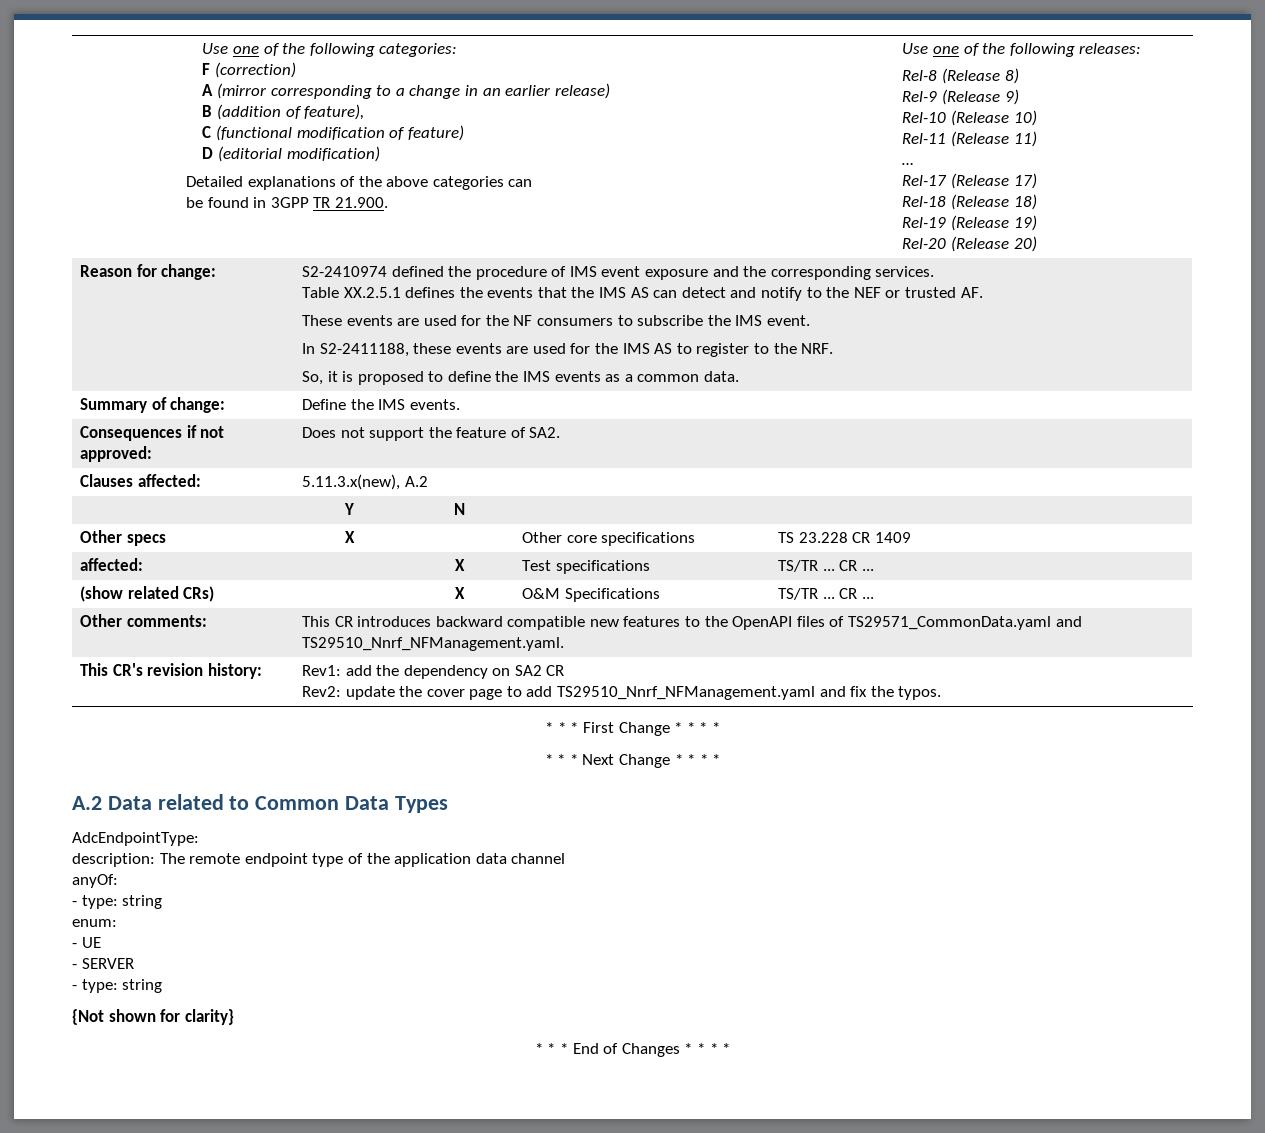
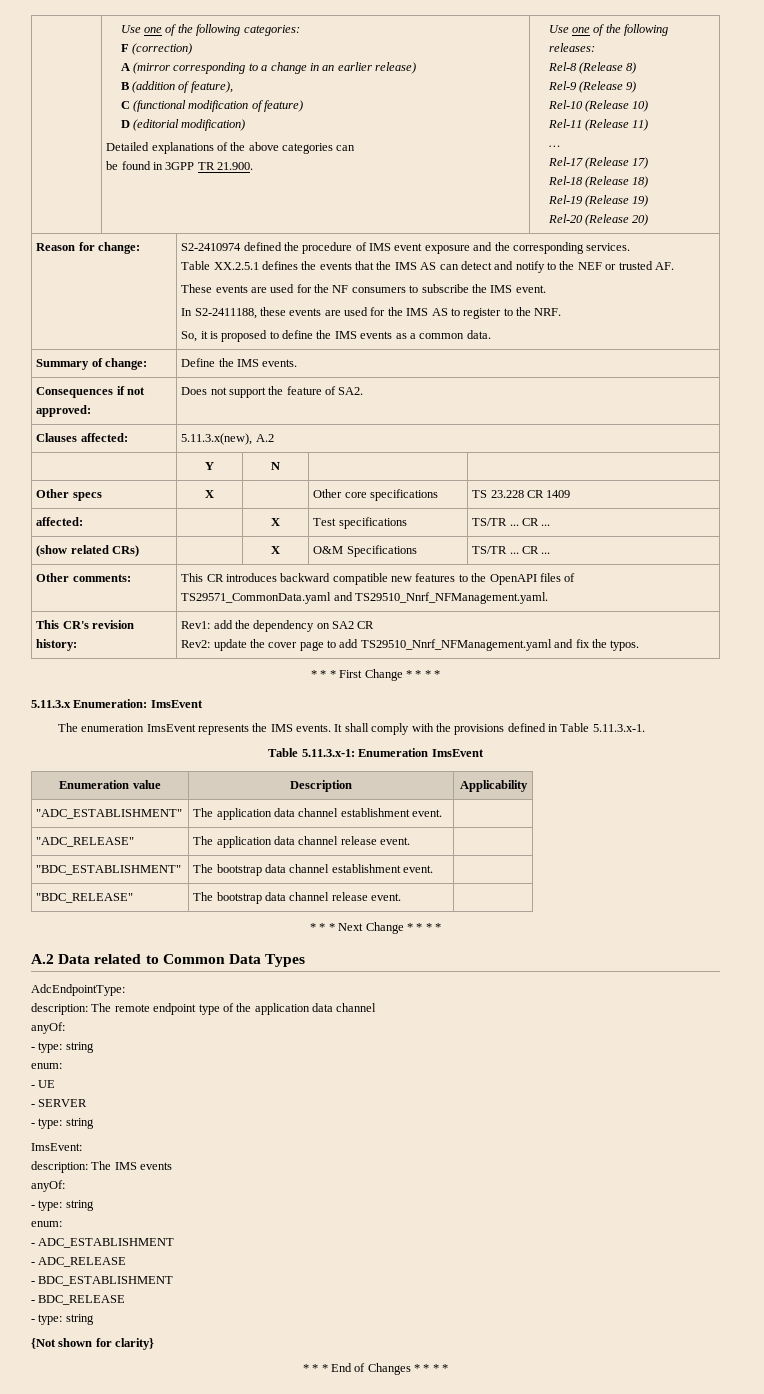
(720, 727) none -> [31,699,203,708] [57,723,645,735] [268,748,484,757] [59,780,161,789] [290,780,352,792] [459,780,528,792] [36,809,183,819] [193,808,443,820] [36,837,135,847] [193,836,411,848] [36,865,182,875] [193,864,434,876] [36,893,134,903] [193,892,402,904] // 5.11.3.x Enumeration: ImsEvent // The enumeration ImsEvent represents the IMS events. It shall comply with the provisions defined in Table 5.11.3.x-1. // Table 5.11.3.x-1: Enumeration ImsEvent // Enumeration value | Description | Applicability // "ADC_ESTABLISHMENT" | The application data channel establishment event. | // "ADC_RELEASE" | The application data channel release event. | // "BDC_ESTABLISHMENT" | The bootstrap data channel establishment event. | // "BDC_RELEASE" | The bootstrap data channel release event. |
(163, 986) none -> [31,1143,82,1151] [31,1161,173,1173] [31,1180,65,1192] [31,1200,94,1211] [31,1221,62,1227] [31,1238,175,1248] [31,1257,127,1267] [31,1276,174,1286] [31,1295,126,1305] [31,1314,94,1325] // ImsEvent: // description: The IMS events // anyOf: // - type: string // enum: // - ADC_ESTABLISHMENT // - ADC_RELEASE // - BDC_ESTABLISHMENT // - BDC_RELEASE // - type: string

